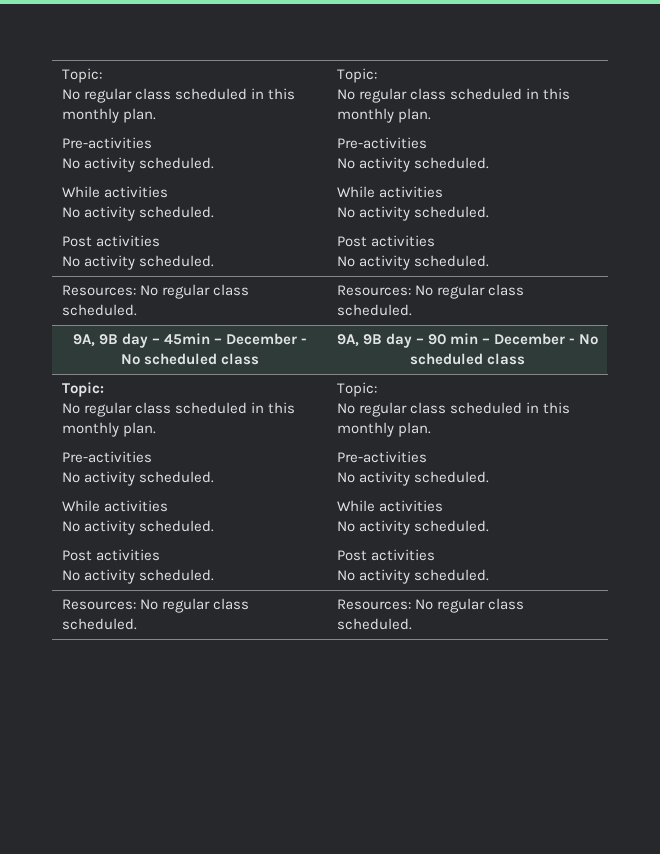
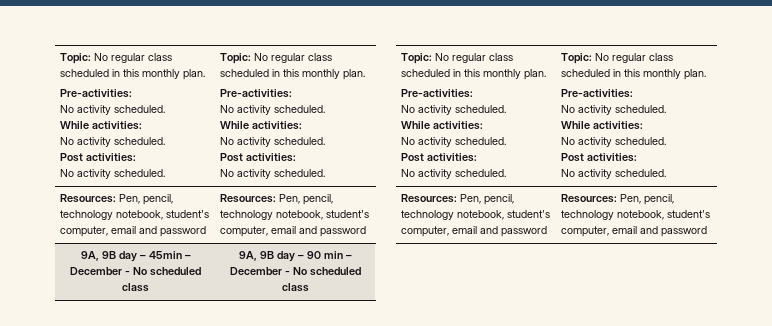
[61,68,102,83] [61,88,295,103] [61,108,156,123] [61,137,152,149] [61,157,214,172] [61,186,168,198] [61,206,214,221] [61,235,160,247] [61,255,214,270] [336,68,377,83] [336,88,570,103] [336,108,431,123] [336,137,427,149] [336,157,489,172] [336,186,443,198] [336,206,489,221] [336,235,435,247] [336,255,489,270] [61,284,249,299] [61,304,137,316] [336,284,524,299] [336,304,412,316] Topic: // No regular class scheduled in this monthly plan. // Pre-activities // No activity scheduled. // While activities // No activity scheduled. // Post activities // No activity scheduled. | Topic: // No regular class scheduled in this monthly plan. // Pre-activities // No activity scheduled. // While activities // No activity scheduled. // Post activities // No activity scheduled. // Resources: No regular class scheduled. | Resources: No regular class scheduled. -> [60,53,173,64] [60,69,206,80] [60,89,133,98] [60,105,166,115] [60,121,143,130] [60,137,166,147] [60,153,137,162] [60,169,166,179] [220,53,333,64] [220,69,366,80] [220,89,293,98] [220,105,326,115] [220,121,303,130] [220,137,326,147] [220,153,297,162] [220,169,326,179] [60,194,174,205] [60,210,210,220] [60,226,207,237] [220,194,334,205] [220,210,370,220] [220,226,367,237] Topic: No regular class scheduled in this monthly plan. // Pre-activities: // No activity scheduled. // While activities: // No activity scheduled. // Post activities: // No activity scheduled. | Topic: No regular class scheduled in this monthly plan. // Pre-activities: // No activity scheduled. // While activities: // No activity scheduled. // Post activities: // No activity scheduled. // Resources: Pen, pencil, technology notebook, student's computer, email and password | Resources: Pen, pencil, technology notebook, student's computer, email and password
[61,402,295,417] [61,422,156,437] [61,451,152,463] [61,471,214,486] [61,500,168,512] [61,520,214,535] [61,549,160,561] [61,569,214,584] [336,382,377,397] [336,402,570,417] [336,422,431,437] [336,451,427,463] [336,471,489,486] [336,500,443,512] [336,520,489,535] [336,549,435,561] [336,569,489,584] [61,598,249,613] [61,618,137,630] [336,598,524,613] [336,618,412,630] // No regular class scheduled in this monthly plan. // Pre-activities // No activity scheduled. // While activities // No activity scheduled. // Post activities // No activity scheduled. | Topic: // No regular class scheduled in this monthly plan. // Pre-activities // No activity scheduled. // While activities // No activity scheduled. // Post activities // No activity scheduled. // Resources: No regular class scheduled. | Resources: No regular class scheduled. -> [435,53,514,63] [401,69,547,80] [401,89,474,98] [401,105,507,115] [401,121,484,130] [401,137,507,147] [401,153,478,162] [401,169,507,179] [561,53,674,64] [561,69,707,80] [561,89,634,98] [561,105,667,115] [561,121,644,130] [561,137,667,147] [561,153,638,162] [561,169,667,179] [401,194,515,205] [401,210,551,220] [401,226,548,237] [561,194,675,205] [561,210,711,220] [561,226,708,237] No regular class scheduled in this monthly plan. // Pre-activities: // No activity scheduled. // While activities: // No activity scheduled. // Post activities: // No activity scheduled. | Topic: No regular class scheduled in this monthly plan. // Pre-activities: // No activity scheduled. // While activities: // No activity scheduled. // Post activities: // No activity scheduled. // Resources: Pen, pencil, technology notebook, student's computer, email and password | Resources: Pen, pencil, technology notebook, student's computer, email and password

